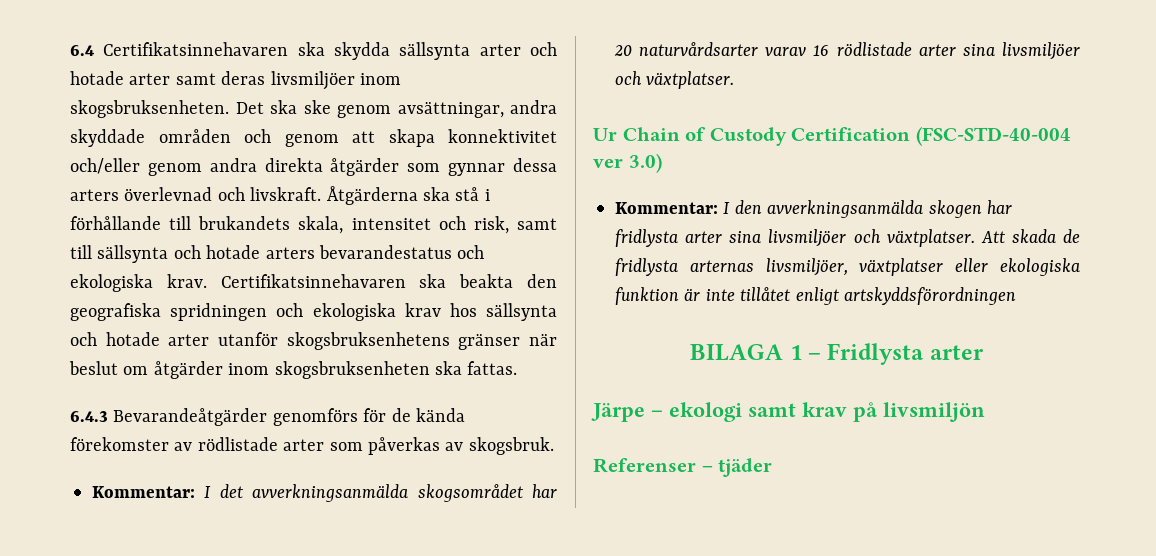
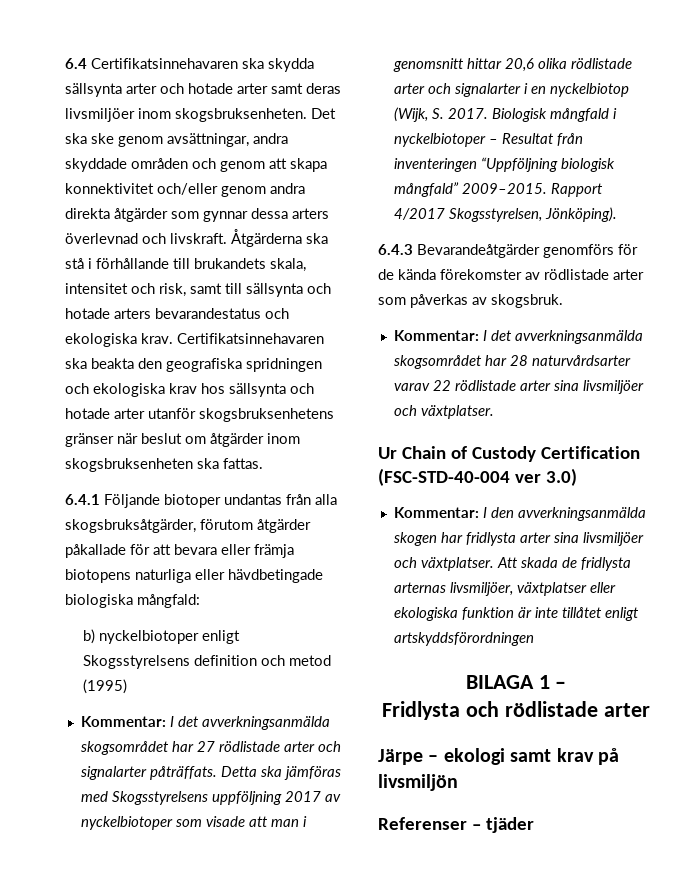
(518, 368) none -> [65,494,337,508] [65,519,311,533] [65,544,294,558] [65,569,323,583] [65,594,200,608] [82,629,240,644] [82,655,331,669] [82,679,127,694] [80,716,330,730] [80,741,341,755] [80,766,341,780] [80,791,341,805] [80,816,307,830] [392,58,632,72] [393,83,629,97] [393,107,617,122] [393,133,583,147] [393,157,615,172] [393,182,603,197] [393,207,617,222] // 6.4.1 Följande biotoper undantas från alla skogsbruksåtgärder, förutom åtgärder påkallade för att bevara eller främja biotopens naturliga eller hävdbetingade biologiska mångfald: // b) nyckelbiotoper enligt Skogsstyrelsens definition och metod (1995) // Kommentar: I det avverkningsanmälda skogsområdet har 27 rödlistade arter och signalarter påträffats. Detta ska jämföras med Skogsstyrelsens uppföljning 2017 av nyckelbiotoper som visade att man i genomsnitt hittar 20,6 olika rödlistade arter och signalarter i en nyckelbiotop (Wijk, S. 2017. Biologisk mångfald i nyckelbiotoper – Resultat från inventeringen “Uppföljning biologisk mångfald” 2009–2015. Rapport 4/2017 Skogsstyrelsen, Jönköping).
[614,45,632,56] 20 -> [509,355,528,366] 28
[813,45,830,56] 16 -> [432,380,451,391] 22
[827,343,925,365] Fridlysta -> [382,701,598,720] // Fridlysta och rödlistade

